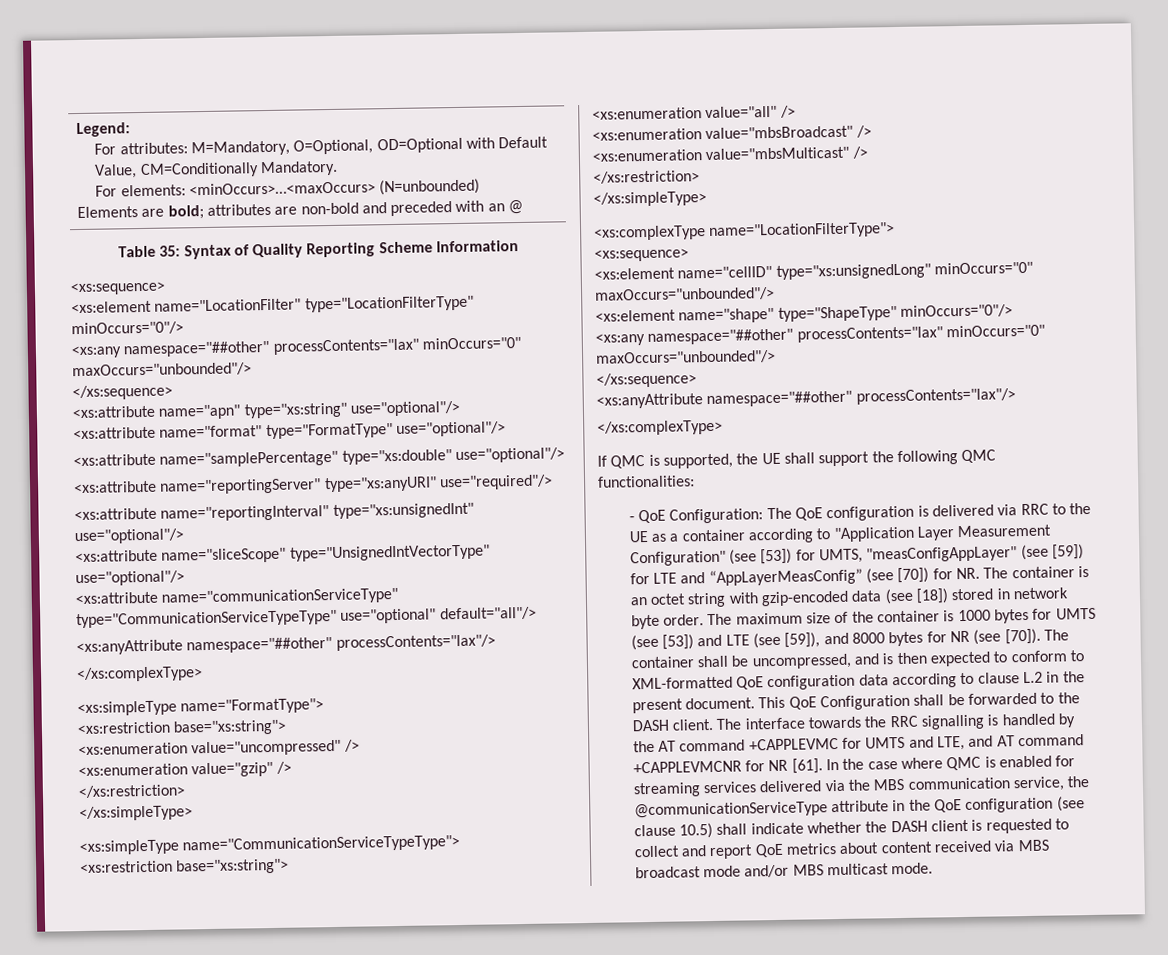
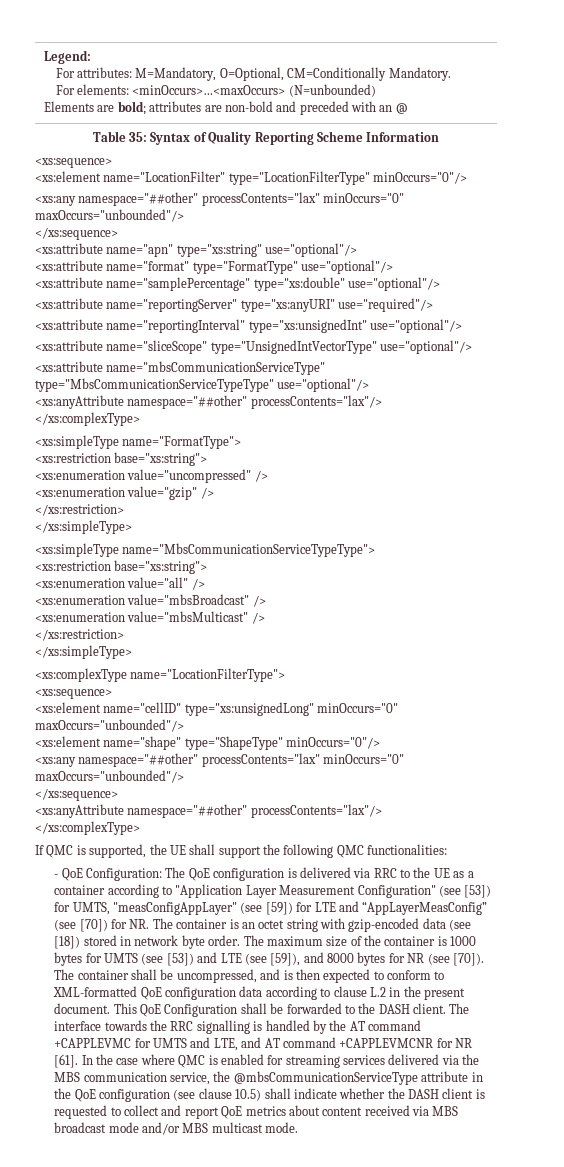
[376,136,549,154] [94,164,138,179] OD=Optional with Default Value, -> (284, 74) none
[161,587,399,606] [76,606,537,629] name="communicationServiceType" type="CommunicationServiceTypeType" use="optional" default="all"/> -> [106,361,326,375] [35,378,370,392] name="mbsCommunicationServiceType" type="MbsCommunicationServiceTypeType" use="optional"/>
[182,835,461,854] name="CommunicationServiceTypeType"> -> [122,543,376,557] name="MbsCommunicationServiceTypeType">
[633,801,828,819] @communicationServiceType -> [233,1071,418,1085] @mbsCommunicationServiceType

